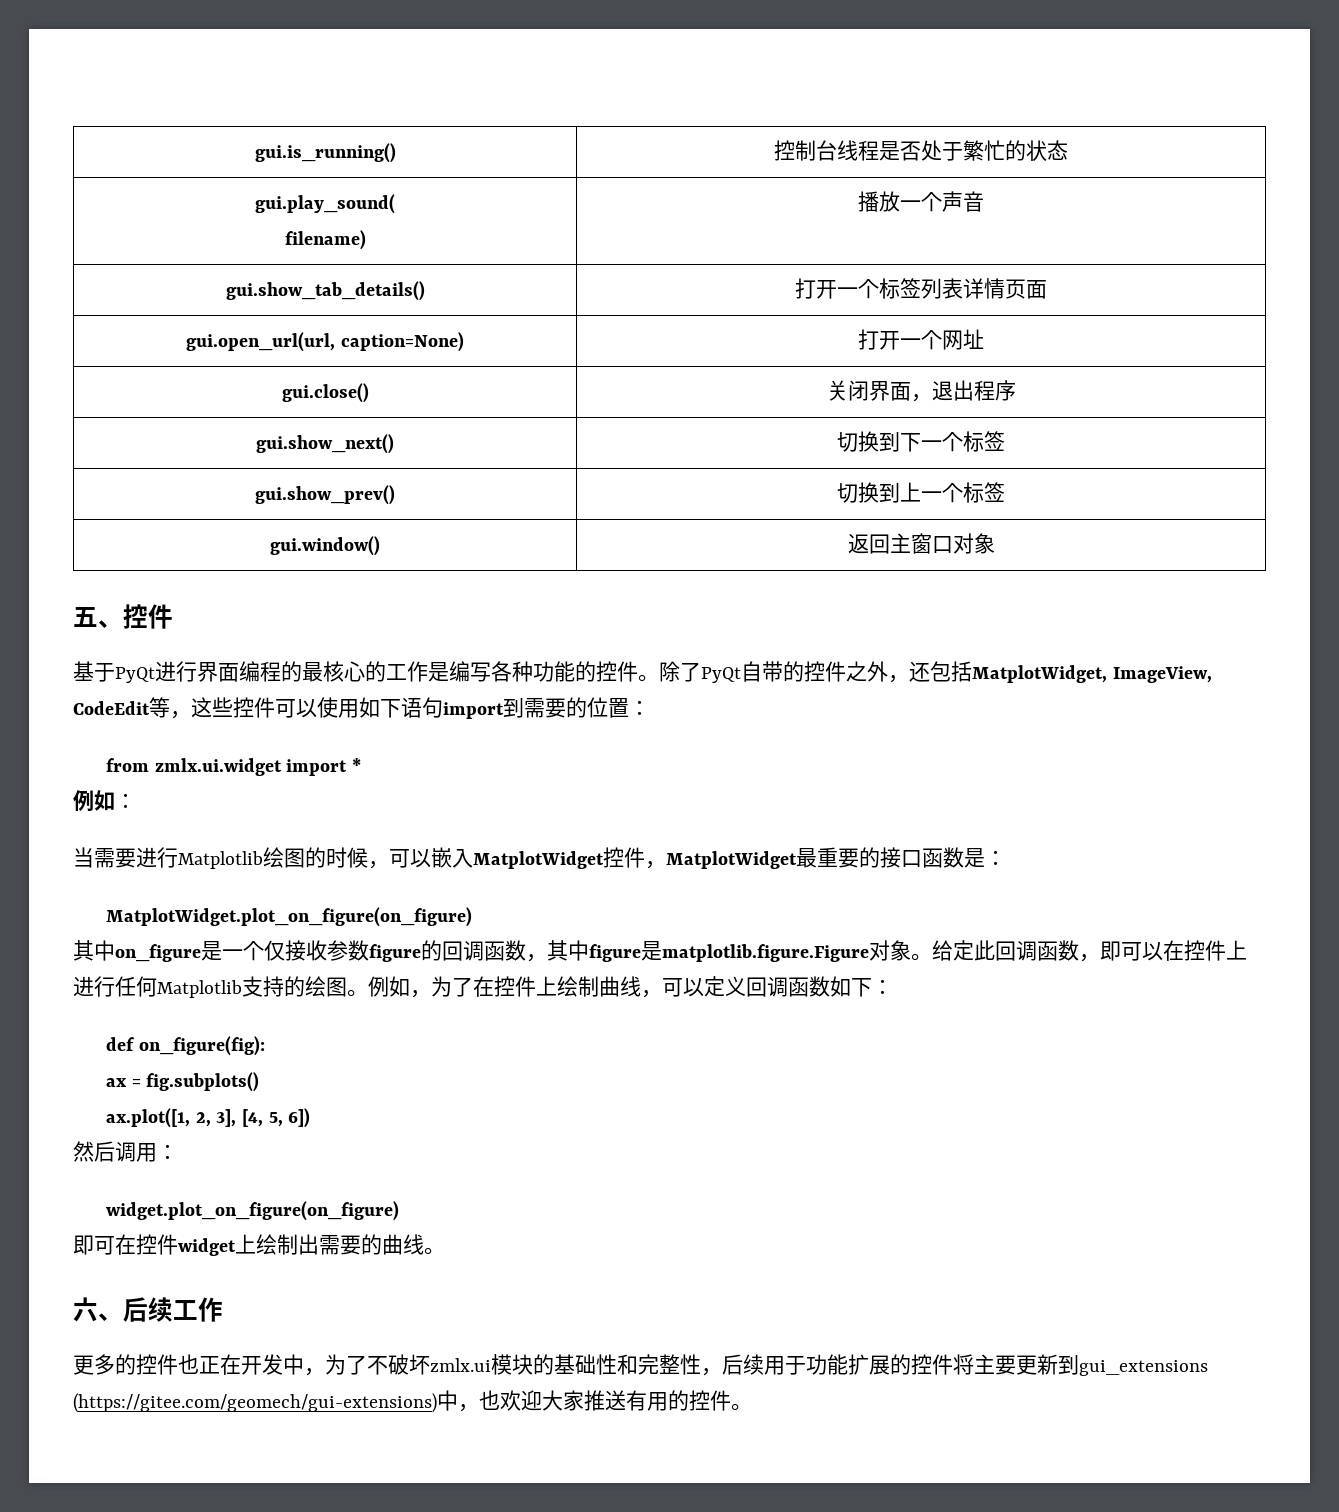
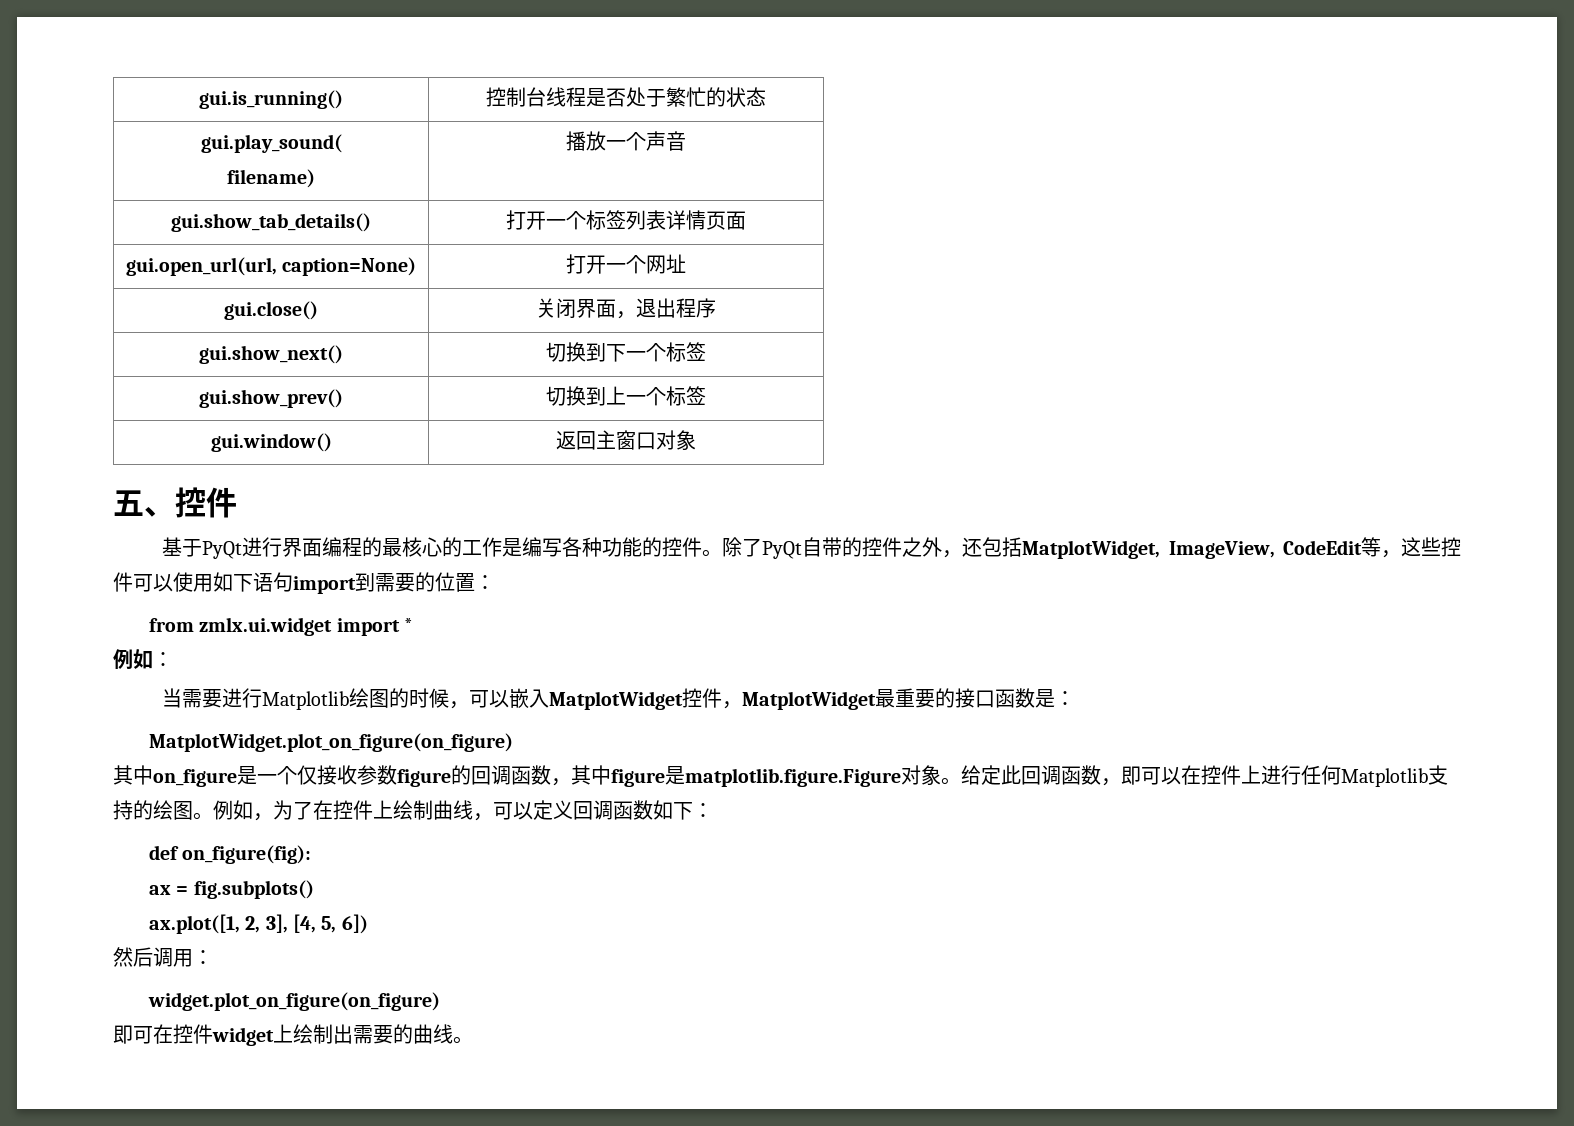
[73,1297,223,1322] [73,1354,1208,1376] [73,1390,752,1413] // 六、后续工作 // 更多的控件也正在开发中，为了不破坏zmlx.ui模块的基础性和完整性，后续用于功能扩展的控件将主要更新到gui_extensions (https://gitee.com/geomech/gui-extensions)中，也欢迎大家推送有用的控件。 -> (473, 1040) none

